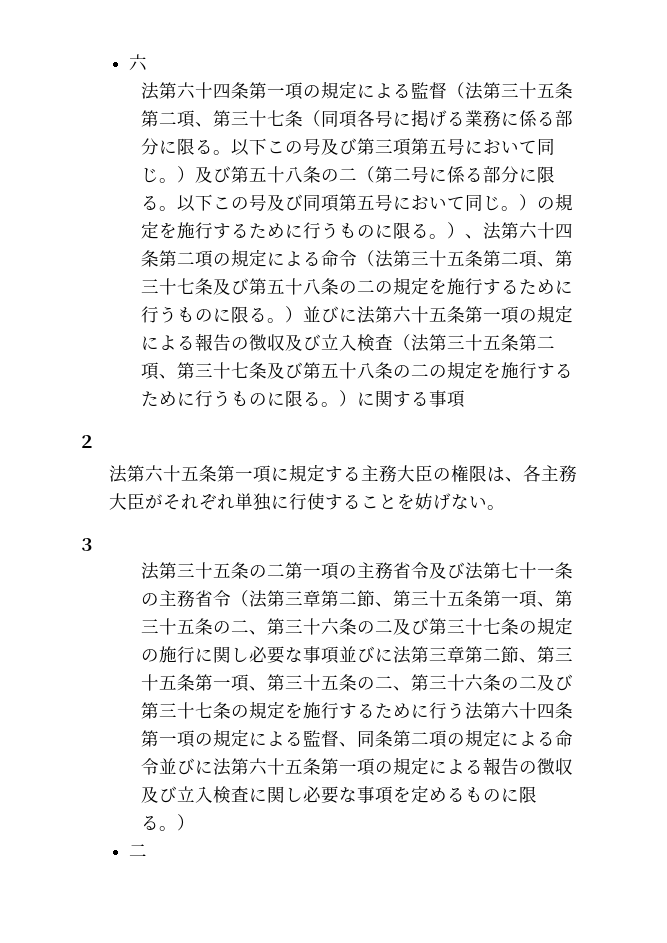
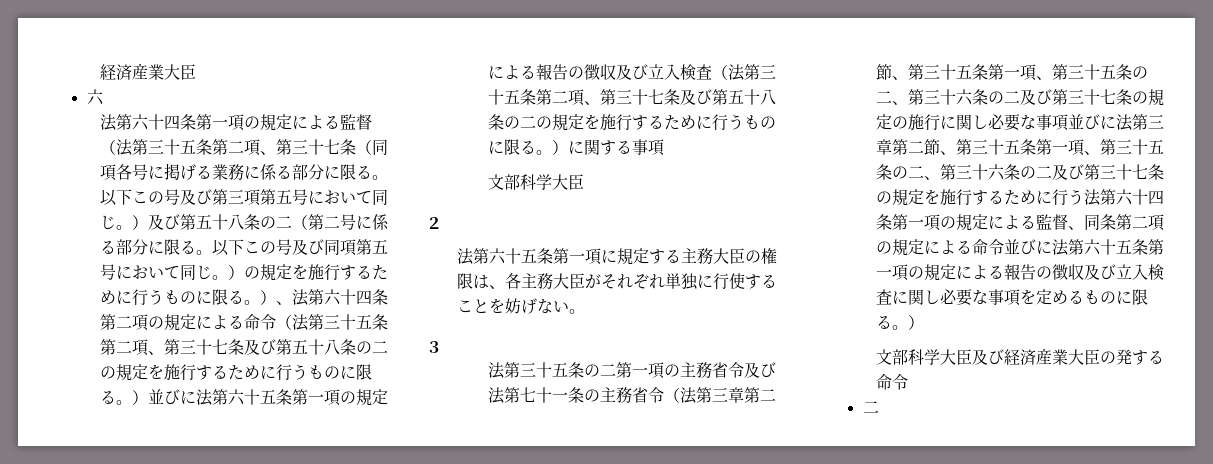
(128, 62) none -> [100,63,197,80] 経済産業大臣 //
(465, 399) none -> [488,174,585,190] // 文部科学大臣
(195, 822) none -> [876,348,1165,365] [876,374,909,390] // 文部科学大臣及び経済産業大臣の発する命令

